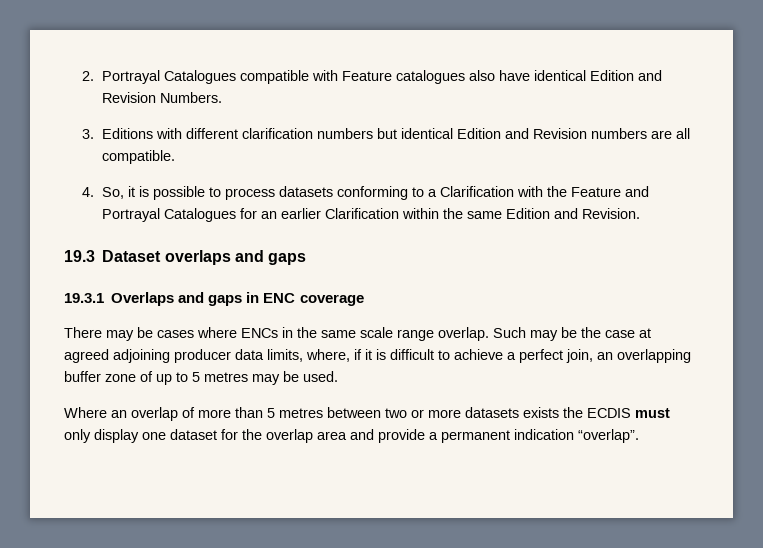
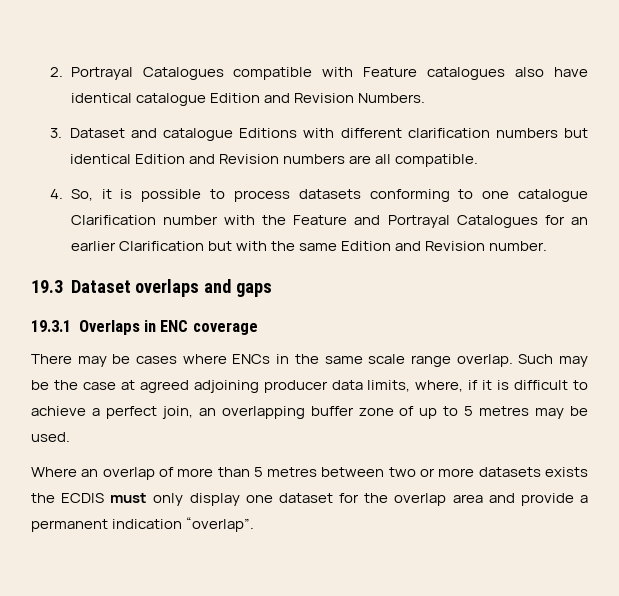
(586, 75) none -> [135,93,206,106] catalogue
(95, 134) none -> [69,128,234,141] Dataset and catalogue
[427,186,514,197] a Clarification -> [482,189,588,202] [70,215,218,225] one catalogue Clarification number
[401,208,439,219] within -> [207,241,267,251] but with
[581,208,640,219] Revision. -> [425,241,548,251] Revision number.
[178,292,243,306] and gaps -> (140, 327) none

